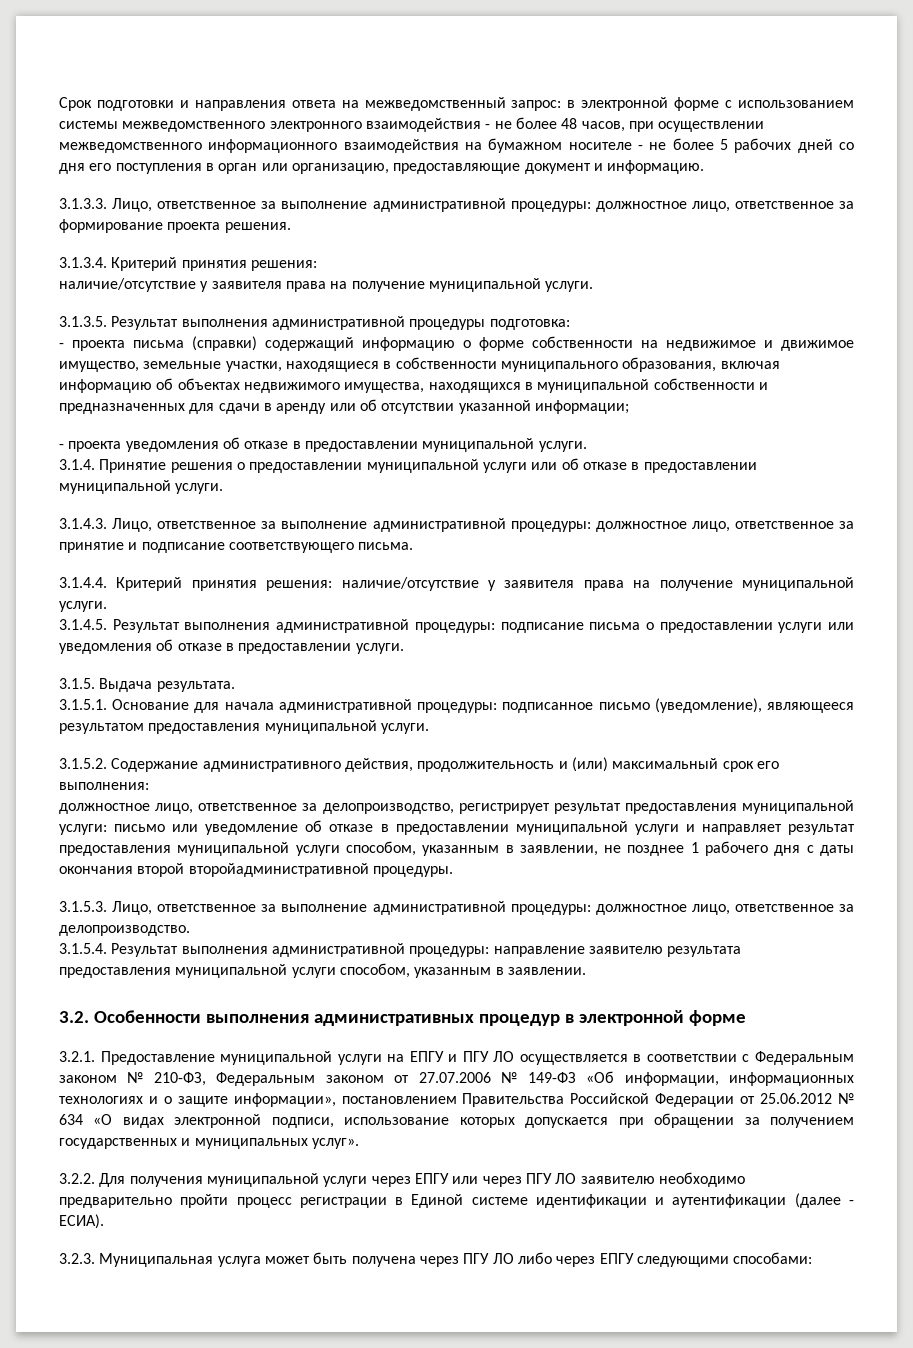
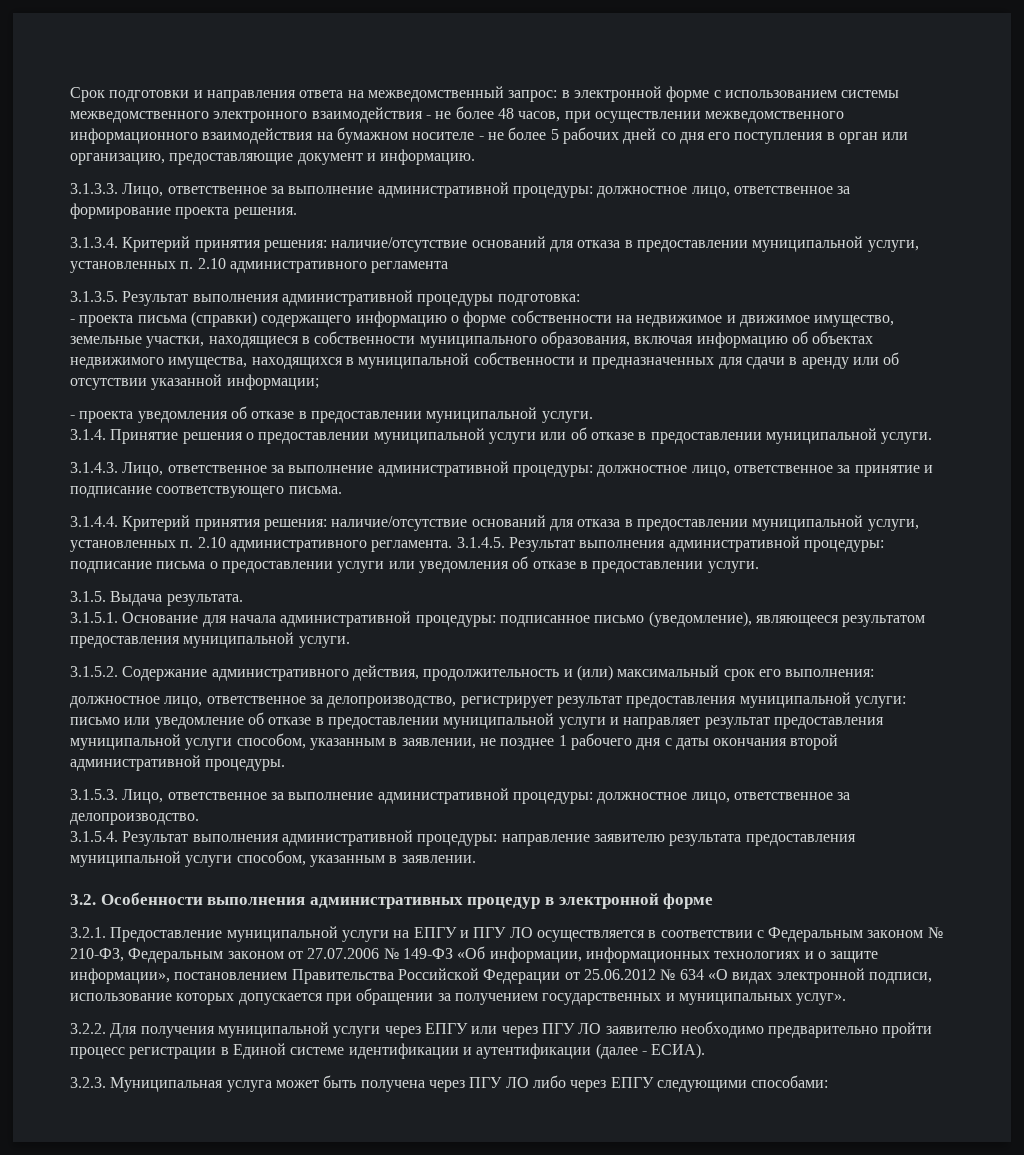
[59,278,594,292] // наличие/отсутствие у заявителя права на получение муниципальной услуги. -> [331,236,919,252] [70,258,449,273] наличие/отсутствие оснований для отказа в предоставлении муниципальной услуги, установленных п. 2.10 административного регламента
[265,337,354,351] содержащий -> [261,315,352,327] содержащего
[488,577,854,591] [59,601,107,612] у заявителя права на получение муниципальной услуги. // -> [471,515,919,531] [70,537,453,552] оснований для отказа в предоставлении муниципальной услуги, установленных п. 2.10 административного регламента.
[188,863,369,877] второйадминистративной -> [70,755,201,771] административной

